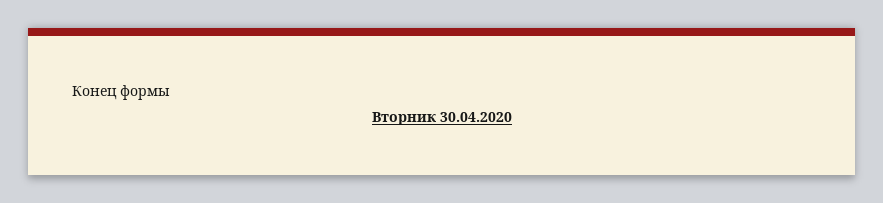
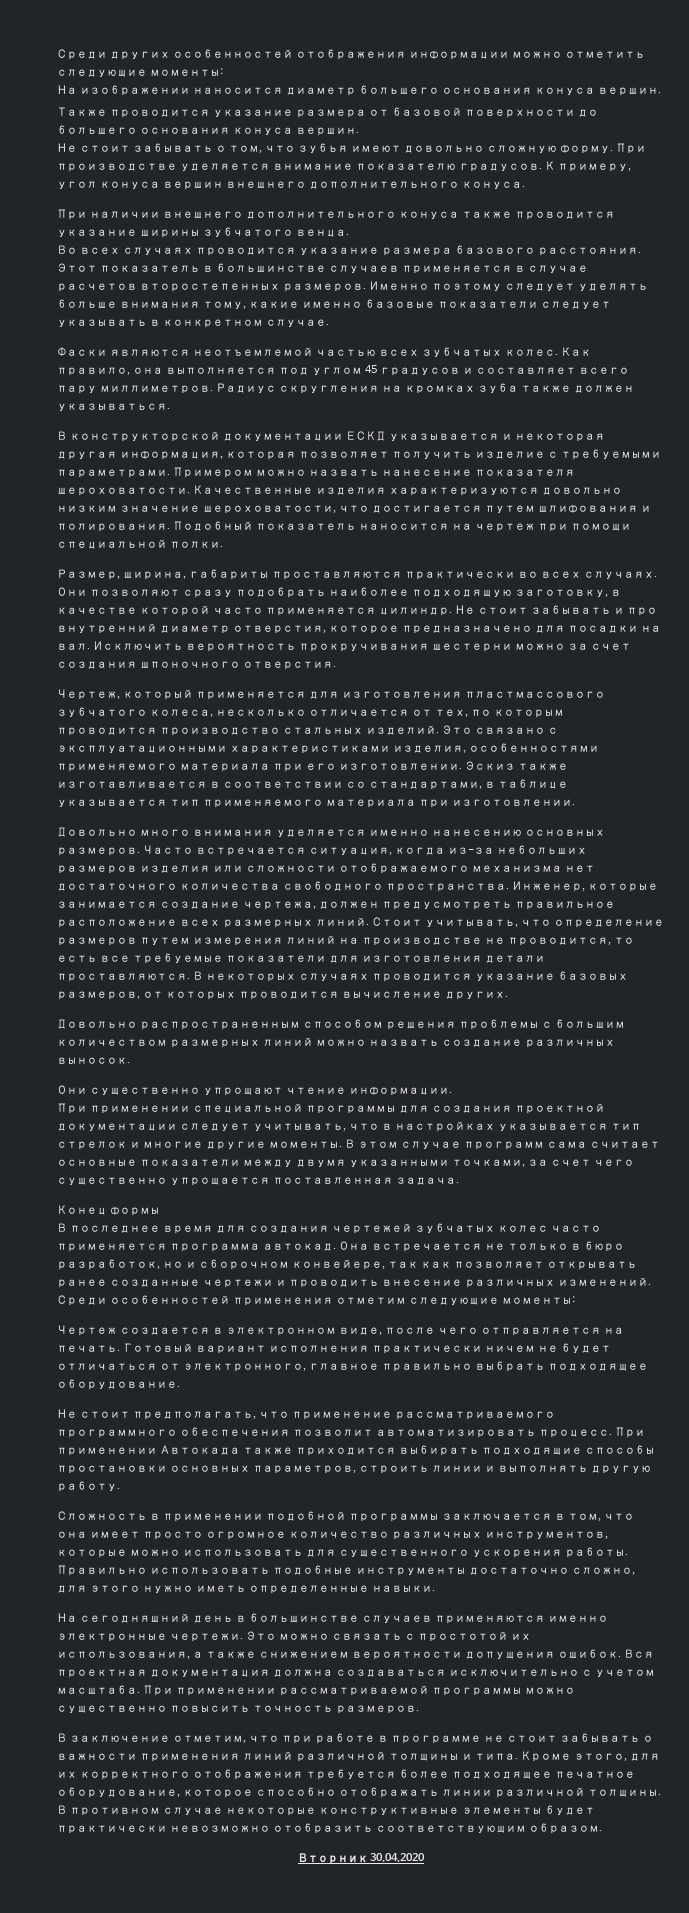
[72,85,170,100] Конец формы -> [57,49,645,60] [57,68,223,77] [57,85,661,96] [57,107,598,118] [57,125,359,136] [57,143,646,154] [57,161,631,172] [57,181,525,190] [57,209,615,220] [57,227,349,238] [57,245,641,256] [57,263,588,274] [57,281,648,292] [57,299,611,309] [57,319,329,328] [57,347,591,357] [57,365,629,376] [57,383,634,394] [57,403,170,411] [57,431,605,442] [57,449,661,460] [57,467,575,478] [57,485,622,496] [57,504,651,514] [57,521,631,532] [57,539,223,549] [57,569,657,580] [57,587,621,598] [57,605,657,616] [57,623,661,634] [57,641,631,652] [57,661,336,670] [57,689,605,700] [57,707,564,718] [57,725,558,736] [57,743,599,754] [57,761,568,772] [57,779,568,790] [57,799,575,808] [57,827,605,837] [57,845,587,856] [57,863,595,874] [57,881,658,892] [57,901,615,910] [57,917,664,928] [57,935,634,946] [57,953,545,964] [57,971,628,982] [57,991,508,1000] [57,1019,625,1030] [57,1037,615,1048] [57,1057,130,1064] [57,1085,452,1096] [57,1103,605,1114] [57,1121,641,1132] [57,1139,660,1150] [57,1159,634,1167] [57,1177,459,1186] [57,1205,160,1216] [57,1223,601,1234] [57,1241,624,1252] [57,1259,637,1270] [57,1277,651,1288] [57,1295,575,1306] [57,1325,624,1336] [57,1343,611,1354] [57,1361,648,1372] [57,1379,180,1390] [57,1409,555,1420] [57,1427,645,1438] [57,1445,655,1456] [57,1465,651,1474] [57,1481,120,1492] [57,1511,634,1522] [57,1531,608,1540] [57,1547,628,1558] [57,1565,635,1576] [57,1585,435,1594] [57,1613,608,1624] [57,1631,531,1642] [57,1649,654,1660] [57,1669,655,1678] [57,1685,575,1696] [57,1705,419,1714] [57,1733,653,1744] [57,1751,660,1762] [57,1769,635,1780] [57,1787,661,1798] [57,1805,595,1816] [57,1823,602,1834] Среди других особенностей отображения информации можно отметить следующие моменты: // На изображении наносится диаметр большего основания конуса вершин. // Также проводится указание размера от базовой поверхности до большего основания конуса вершин. // Не стоит забывать о том, что зубья имеют довольно сложную форму. При производстве уделяется внимание показателю градусов. К примеру, угол конуса вершин внешнего дополнительного конуса. // При наличии внешнего дополнительного конуса также проводится указание ширины зубчатого венца. // Во всех случаях проводится указание размера базового расстояния. Этот показатель в большинстве случаев применяется в случае расчетов второстепенных размеров. Именно поэтому следует уделять больше внимания тому, какие именно базовые показатели следует указывать в конкретном случае. // Фаски являются неотъемлемой частью всех зубчатых колес. Как правило, она выполняется под углом 45 градусов и составляет всего пару миллиметров. Радиус скругления на кромках зуба также должен указываться. // В конструкторской документации ЕСКД указывается и некоторая другая информация, которая позволяет получить изделие с требуемыми параметрами. Примером можно назвать нанесение показателя шероховатости. Качественные изделия характеризуются довольно низким значение шероховатости, что достигается путем шлифования и полирования. Подобный показатель наносится на чертеж при помощи специальной полки. // Размер, ширина, габариты проставляются практически во всех случаях. Они позволяют сразу подобрать наиболее подходящую заготовку, в качестве которой часто применяется цилиндр. Не стоит забывать и про внутренний диаметр отверстия, которое предназначено для посадки на вал. Исключить вероятность прокручивания шестерни можно за счет создания шпоночного отверстия. // Чертеж, который применяется для изготовления пластмассового зубчатого колеса, несколько отличается от тех, по которым проводится производство стальных изделий. Это связано с эксплуатационными характеристиками изделия, особенностями применяемого материала при его изготовлении. Эскиз также изготавливается в соответствии со стандартами, в таблице указывается тип применяемого материала при изготовлении. // Довольно много внимания уделяется именно нанесению основных размеров. Часто встречается ситуация, когда из-за небольших размеров изделия или сложности отображаемого механизма нет достаточного количества свободного пространства. Инженер, которые занимается создание чертежа, должен предусмотреть правильное расположение всех размерных линий. Стоит учитывать, что определение размеров путем измерения линий на производстве не проводится, то есть все требуемые показатели для изготовления детали проставляются. В некоторых случаях проводится указание базовых размеров, от которых проводится вычисление других. // Довольно распространенным способом решения проблемы с большим количеством размерных линий можно назвать создание различных выносок. // Они существенно упрощают чтение информации. // При применении специальной программы для создания проектной документации следует учитывать, что в настройках указывается тип стрелок и многие другие моменты. В этом случае программ сама считает основные показатели между двумя указанными точками, за счет чего существенно упрощается поставленная задача. // Конец формы // В последнее время для создания чертежей зубчатых колес часто применяется программа автокад. Она встречается не только в бюро разработок, но и сборочном конвейере, так как позволяет открывать ранее созданные чертежи и проводить внесение различных изменений. Среди особенностей применения отметим следующие моменты: // Чертеж создается в электронном виде, после чего отправляется на печать. Готовый вариант исполнения практически ничем не будет отличаться от электронного, главное правильно выбрать подходящее оборудование. // Не стоит предполагать, что применение рассматриваемого программного обеспечения позволит автоматизировать процесс. При применении Автокада также приходится выбирать подходящие способы простановки основных параметров, строить линии и выполнять другую работу. // Сложность в применении подобной программы заключается в том, что она имеет просто огромное количество различных инструментов, которые можно использовать для существенного ускорения работы. Правильно использовать подобные инструменты достаточно сложно, для этого нужно иметь определенные навыки. // На сегодняшний день в большинстве случаев применяются именно электронные чертежи. Это можно связать с простотой их использования, а также снижением вероятности допущения ошибок. Вся проектная документация должна создаваться исключительно с учетом масштаба. При применении рассматриваемой программы можно существенно повысить точность размеров. // В заключение отметим, что при работе в программе не стоит забывать о важности применения линий различной толщины и типа. Кроме этого, для их корректного отображения требуется более подходящее печатное оборудование, которое способно отображать линии различной толщины. В противном случае некоторые конструктивные элементы будет практически невозможно отобразить соответствующим образом.

